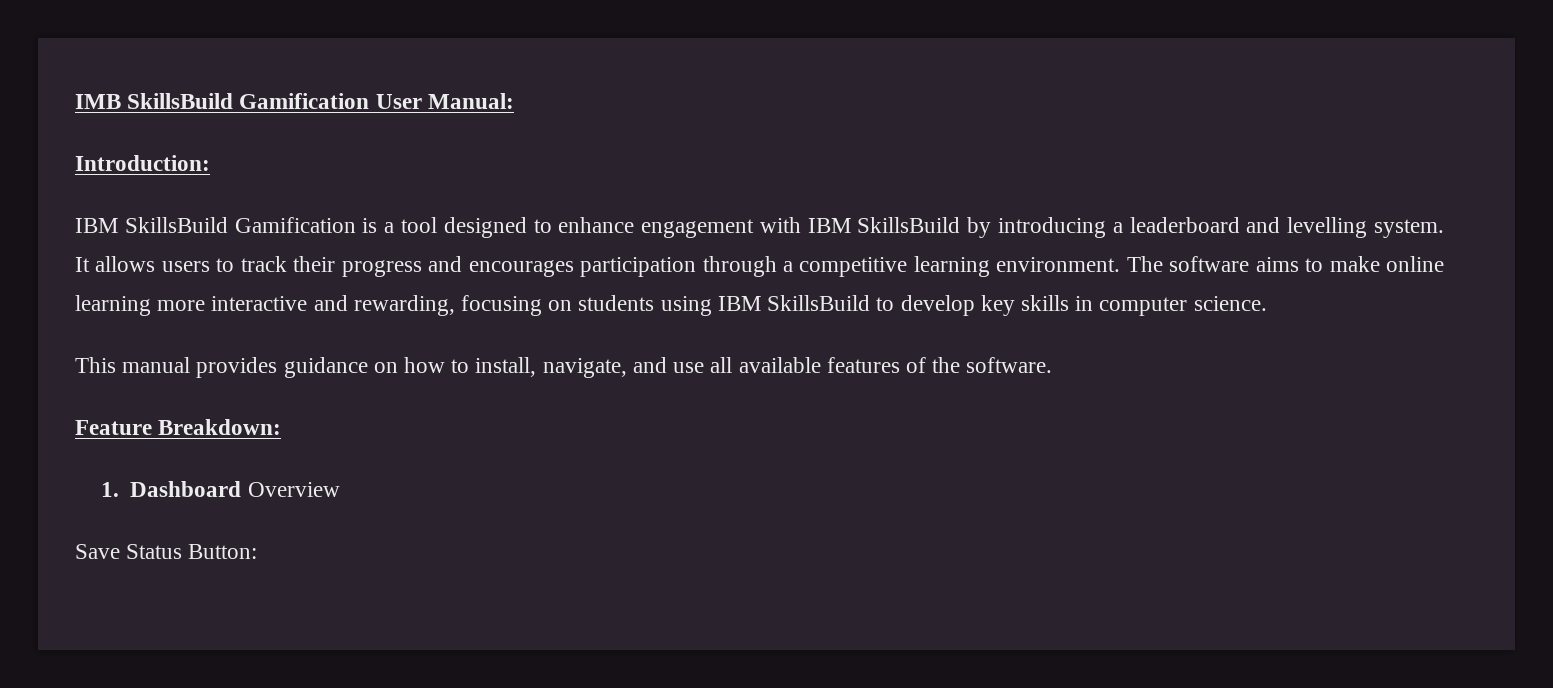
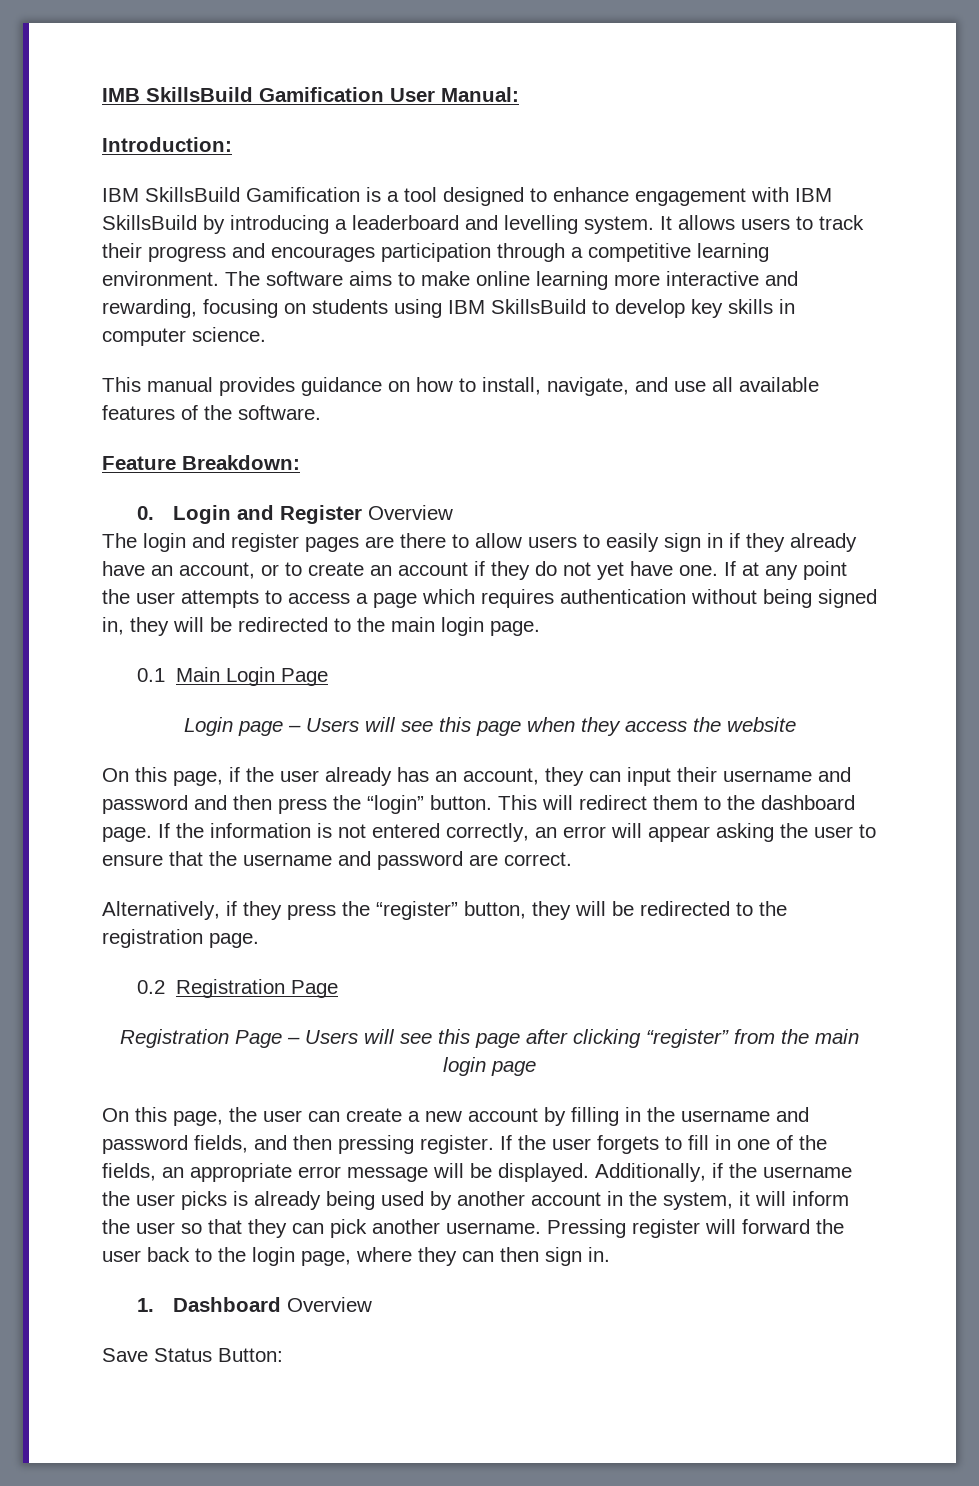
(282, 427) none -> [137,505,453,524] [102,533,857,552] [102,561,847,580] [102,589,877,608] [102,617,540,636] [137,667,328,686] [183,717,796,736] [102,767,851,786] [102,795,855,814] [102,823,876,842] [102,851,572,870] [102,901,787,920] [102,929,259,948] [137,979,338,998] [120,1029,859,1048] [443,1057,536,1076] [102,1107,809,1126] [102,1135,827,1154] [102,1163,852,1182] [102,1191,849,1210] [102,1219,844,1238] [102,1247,610,1266] // 0. Login and Register Overview // The login and register pages are there to allow users to easily sign in if they already have an account, or to create an account if they do not yet have one. If at any point the user attempts to access a page which requires authentication without being signed in, they will be redirected to the main login page. // 0.1 Main Login Page // Login page – Users will see this page when they access the website // On this page, if the user already has an account, they can input their username and password and then press the “login” button. This will redirect them to the dashboard page. If the information is not entered correctly, an error will appear asking the user to ensure that the username and password are correct. // Alternatively, if they press the “register” button, they will be redirected to the registration page. // 0.2 Registration Page // Registration Page – Users will see this page after clicking “register” from the main login page // On this page, the user can create a new account by filling in the username and password fields, and then pressing register. If the user forgets to fill in one of the fields, an appropriate error message will be displayed. Additionally, if the username the user picks is already being used by another account in the system, it will inform the user so that they can pick another username. Pressing register will forward the user back to the login page, where they can then sign in.

